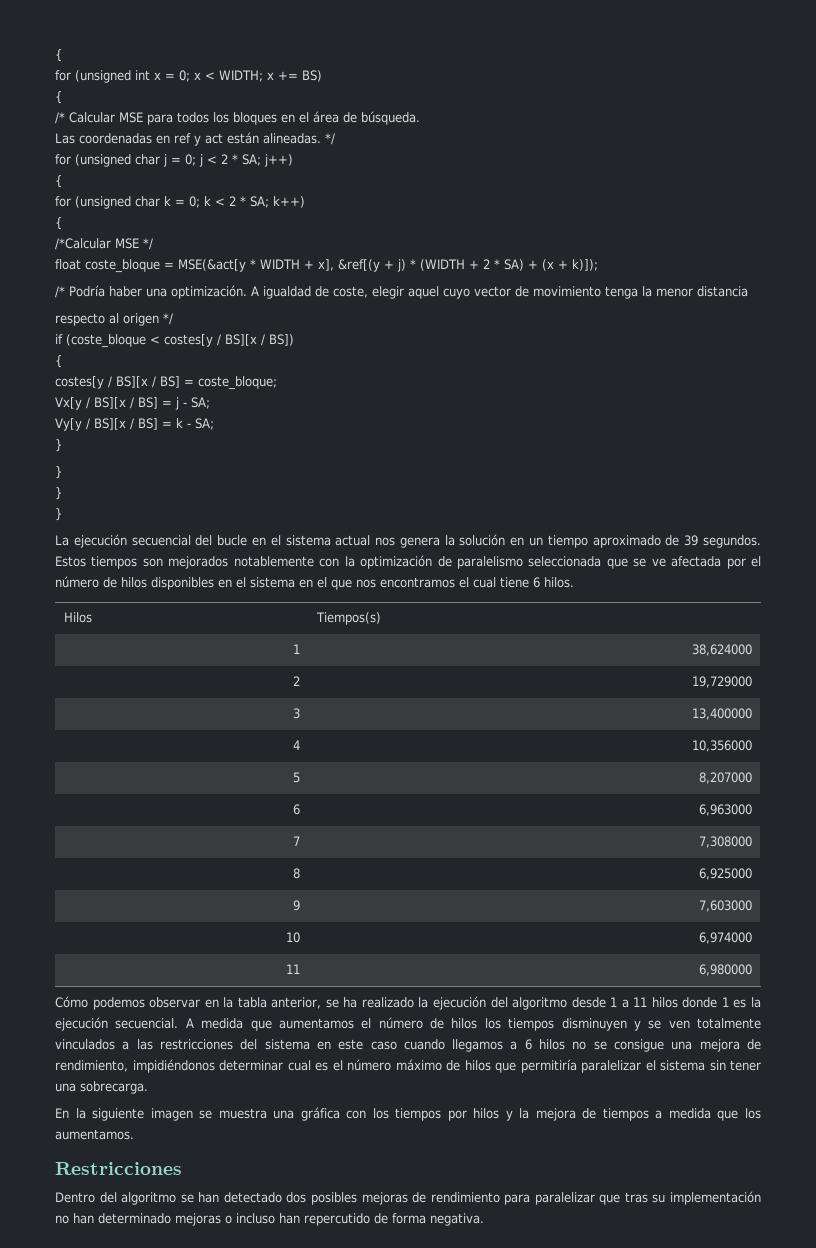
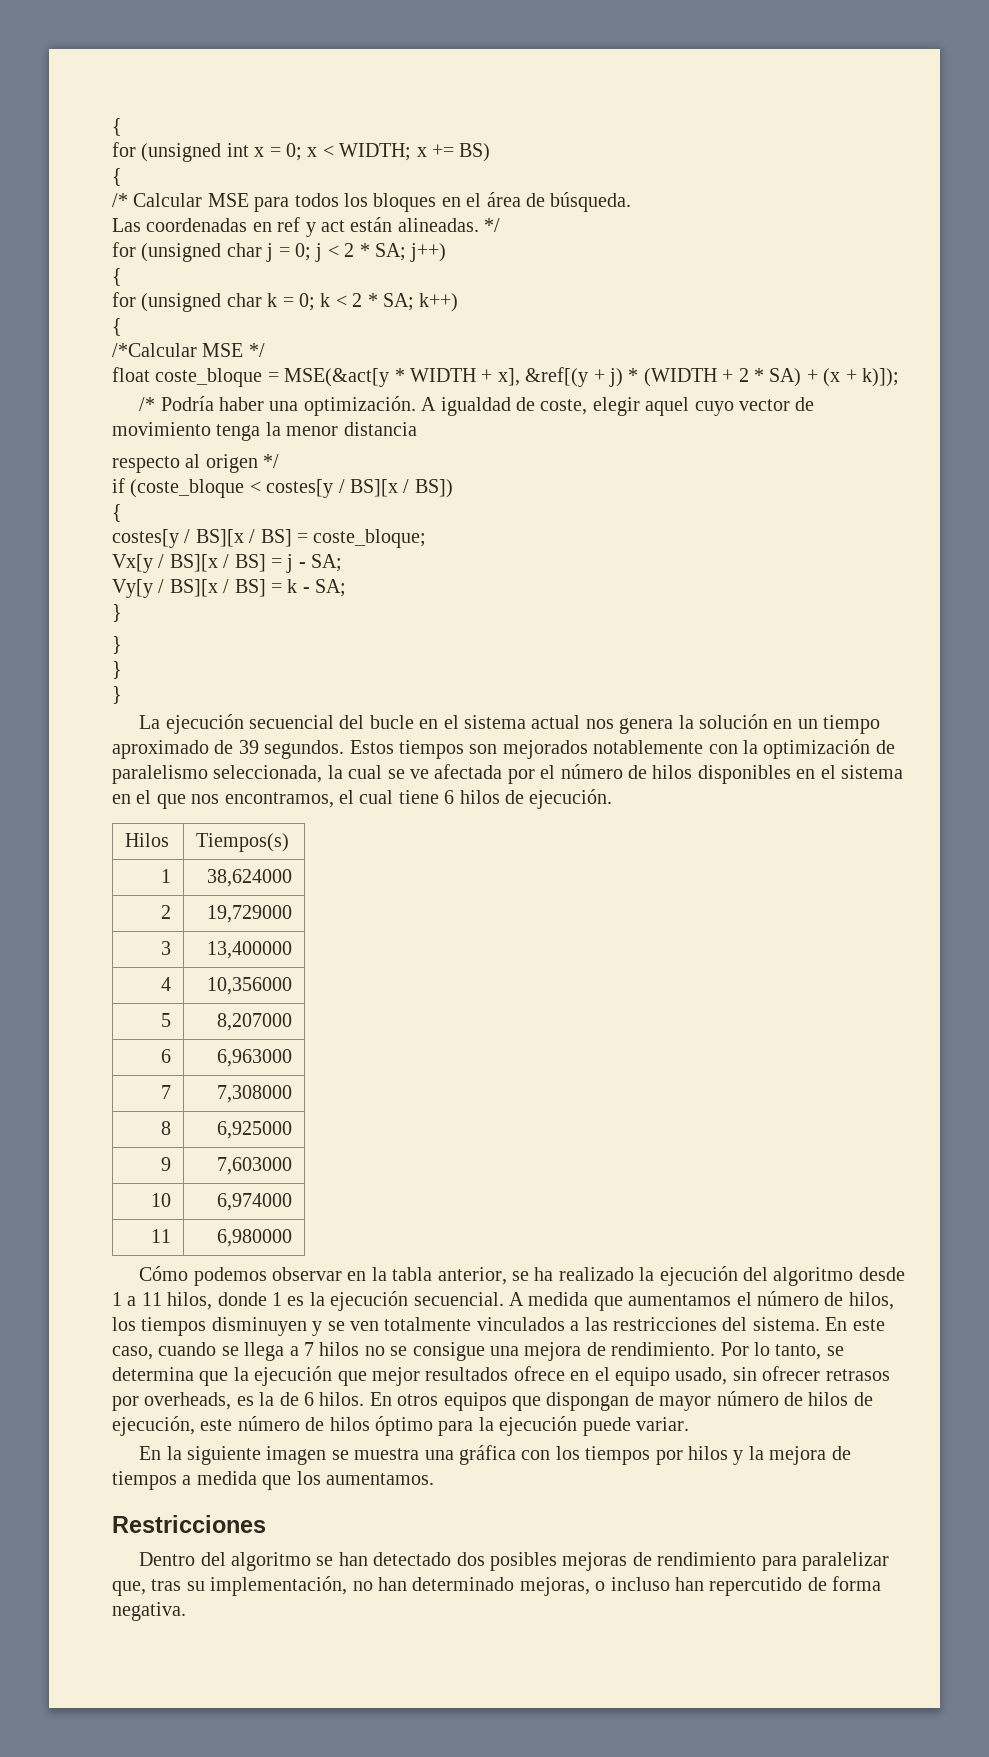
[528,556,628,569] seleccionada que -> [213,765,383,783] seleccionada, la cual
[380,577,455,588] encontramos -> [224,792,334,808] encontramos,
[544,577,574,588] hilos. -> [459,789,613,809] hilos de ejecución.
[651,997,678,1008] hilos -> [167,1292,213,1310] hilos,
[451,1018,478,1029] hilos -> [848,1292,894,1310] hilos,
[264,1039,532,1052] sistema en este caso cuando llegamos a 6 -> [752,1317,885,1331] [112,1342,314,1361] sistema. En este caso, cuando se llega a 7
[55,1059,761,1073] [55,1081,148,1094] rendimiento, impidiéndonos determinar cual es el número máximo de hilos que permitiría paralelizar el sistema sin tener una sobrecarga. -> [611,1342,844,1360] [112,1366,890,1386] [112,1391,873,1411] [112,1416,689,1436] rendimiento. Por lo tanto, se determina que la ejecución que mejor resultados ofrece en el equipo usado, sin ofrecer retrasos por overheads, es la de 6 hilos. En otros equipos que dispongan de mayor número de hilos de ejecución, este número de hilos óptimo para la ejecución puede variar.
[599,1194,621,1205] que -> [112,1581,146,1596] que,
[670,1191,761,1205] implementación -> [210,1576,348,1596] implementación,
[175,1213,221,1226] mejoras -> [519,1577,590,1596] mejoras,

